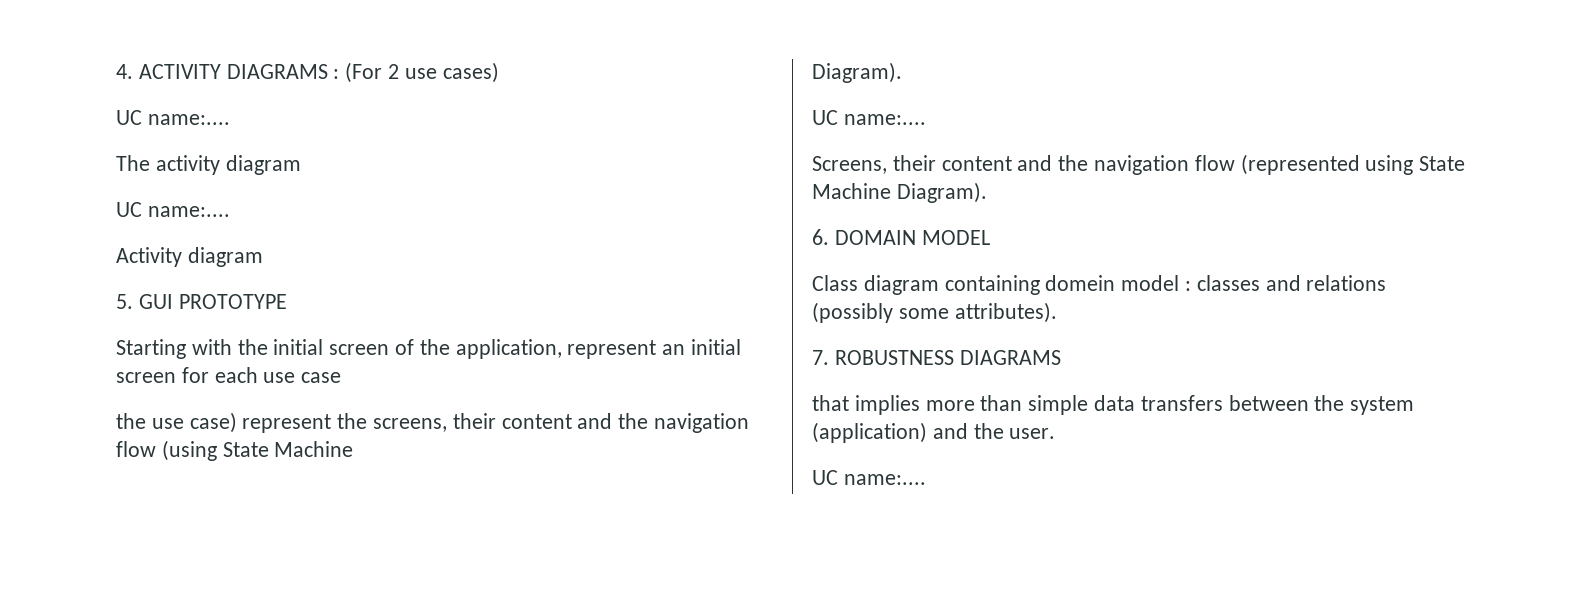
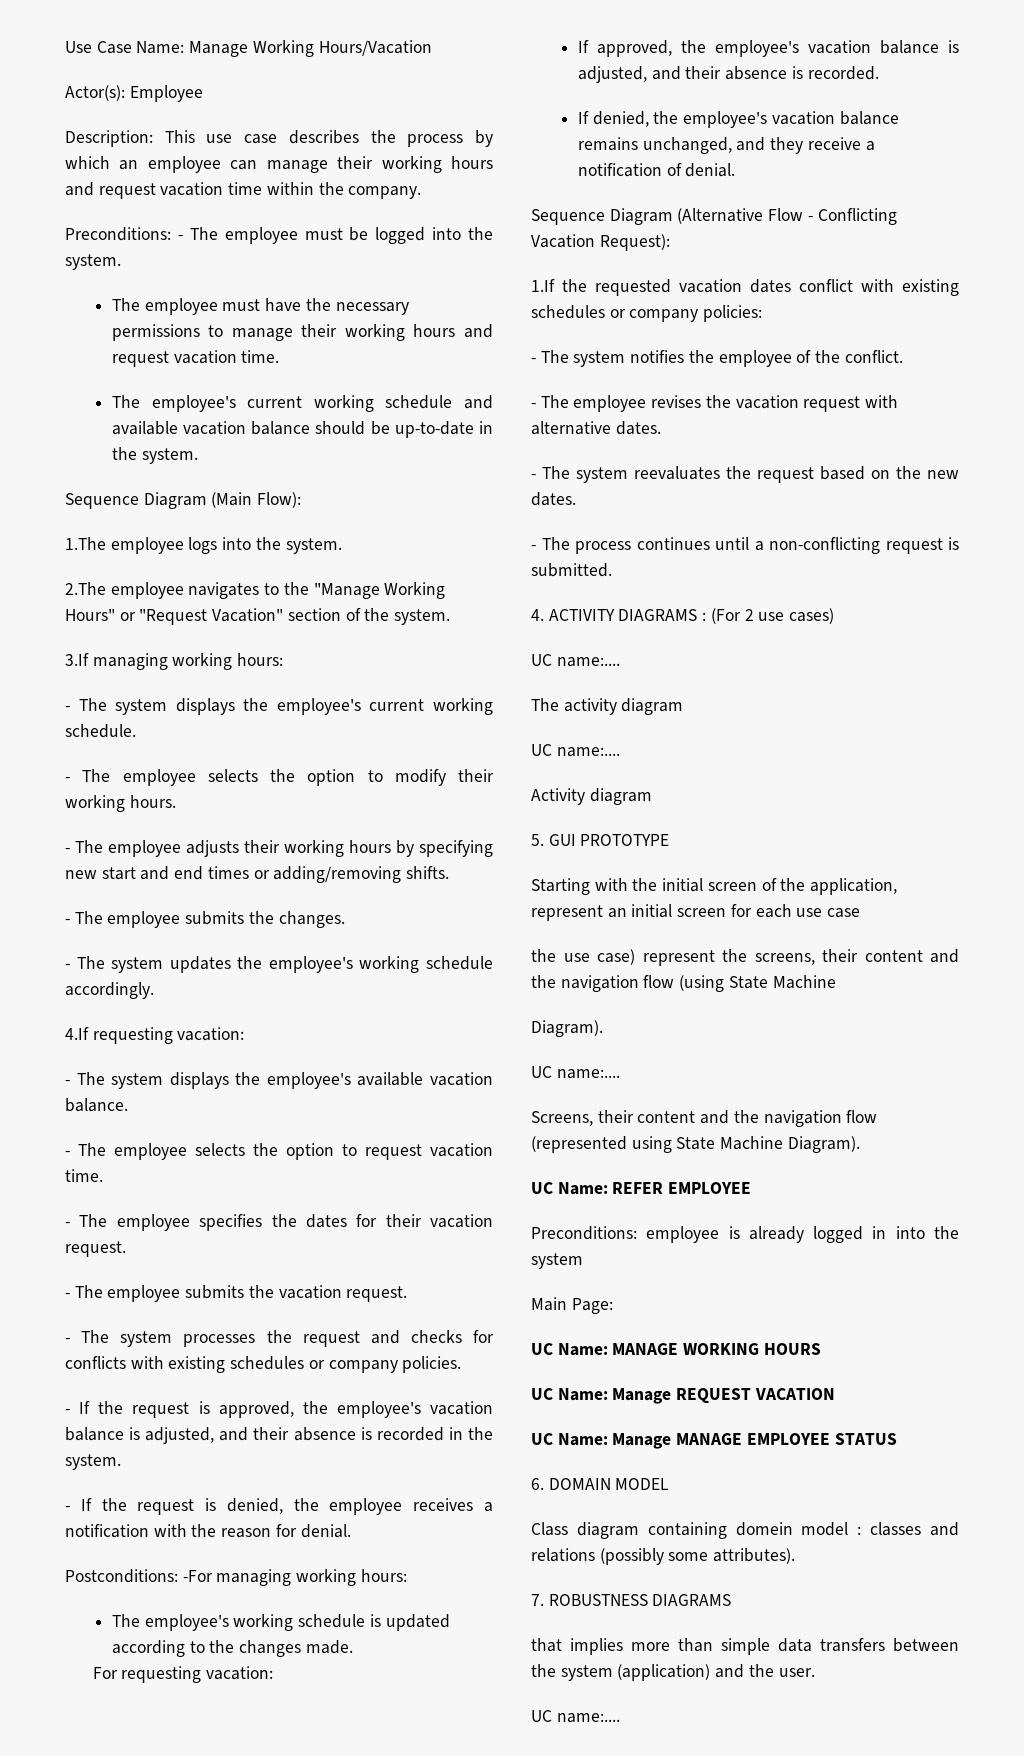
(116, 71) none -> [65,40,432,57] [65,85,203,102] [65,130,494,147] [65,156,494,173] [65,182,422,199] [65,227,493,244] [65,254,121,270] [111,298,409,315] [111,324,494,341] [111,350,280,367] [111,395,493,412] [111,421,493,438] [111,447,198,464] [65,492,302,509] [65,537,342,554] [65,582,446,599] [65,608,451,625] [65,653,284,670] [65,698,493,715] [65,724,136,738] [65,769,494,786] [65,795,176,812] [65,840,493,857] [65,866,450,883] [65,911,345,928] [65,956,493,973] [65,982,154,999] [65,1027,245,1044] [65,1072,493,1089] [65,1098,128,1112] [65,1143,493,1160] [65,1169,103,1182] [65,1214,493,1231] [65,1241,126,1257] [65,1285,408,1302] [65,1330,494,1347] [65,1356,462,1373] [65,1401,493,1418] [65,1427,493,1444] [65,1454,121,1470] [65,1498,493,1515] [65,1524,351,1538] [65,1569,407,1586] [111,1614,450,1631] [111,1640,353,1657] [92,1666,274,1683] [577,40,959,57] [577,66,879,83] [577,111,899,128] [577,137,875,154] [577,163,736,177] [531,208,897,225] [531,234,670,251] [531,279,959,296] [531,305,763,322] [531,350,903,367] [531,395,899,412] [531,421,661,435] [531,466,959,483] [531,492,576,506] [531,537,959,554] [531,563,612,577] Use Case Name: Manage Working Hours/Vacation // Actor(s): Employee // Description: This use case describes the process by which an employee can manage their working hours and request vacation time within the company. // Preconditions: - The employee must be logged into the system. // The employee must have the necessary permissions to manage their working hours and request vacation time. // The employee's current working schedule and available vacation balance should be up-to-date in the system. // Sequence Diagram (Main Flow): // 1.The employee logs into the system. // 2.The employee navigates to the "Manage Working Hours" or "Request Vacation" section of the system. // 3.If managing working hours: // - The system displays the employee's current working schedule. // - The employee selects the option to modify their working hours. // - The employee adjusts their working hours by specifying new start and end times or adding/removing shifts. // - The employee submits the changes. // - The system updates the employee's working schedule accordingly. // 4.If requesting vacation: // - The system displays the employee's available vacation balance. // - The employee selects the option to request vacation time. // - The employee specifies the dates for their vacation request. // - The employee submits the vacation request. // - The system processes the request and checks for conflicts with existing schedules or company policies. // - If the request is approved, the employee's vacation balance is adjusted, and their absence is recorded in the system. // - If the request is denied, the employee receives a notification with the reason for denial. // Postconditions: -For managing working hours: // The employee's working schedule is updated according to the changes made. // For requesting vacation: // If approved, the employee's vacation balance is adjusted, and their absence is recorded. // If denied, the employee's vacation balance remains unchanged, and they receive a notification of denial. // Sequence Diagram (Alternative Flow - Conflicting Vacation Request): // 1.If the requested vacation dates conflict with existing schedules or company policies: // - The system notifies the employee of the conflict. // - The employee revises the vacation request with alternative dates. // - The system reevaluates the request based on the new dates. // - The process continues until a non-conflicting request is submitted. //
(987, 192) none -> [531,1182,752,1195] [531,1226,959,1243] [531,1253,583,1269] [531,1297,613,1314] [531,1343,821,1356] [531,1388,835,1404] [531,1433,897,1449] // UC Name: REFER EMPLOYEE // Preconditions: employee is already logged in into the system // Main Page: // UC Name: MANAGE WORKING HOURS // UC Name: Manage REQUEST VACATION // UC Name: Manage MANAGE EMPLOYEE STATUS

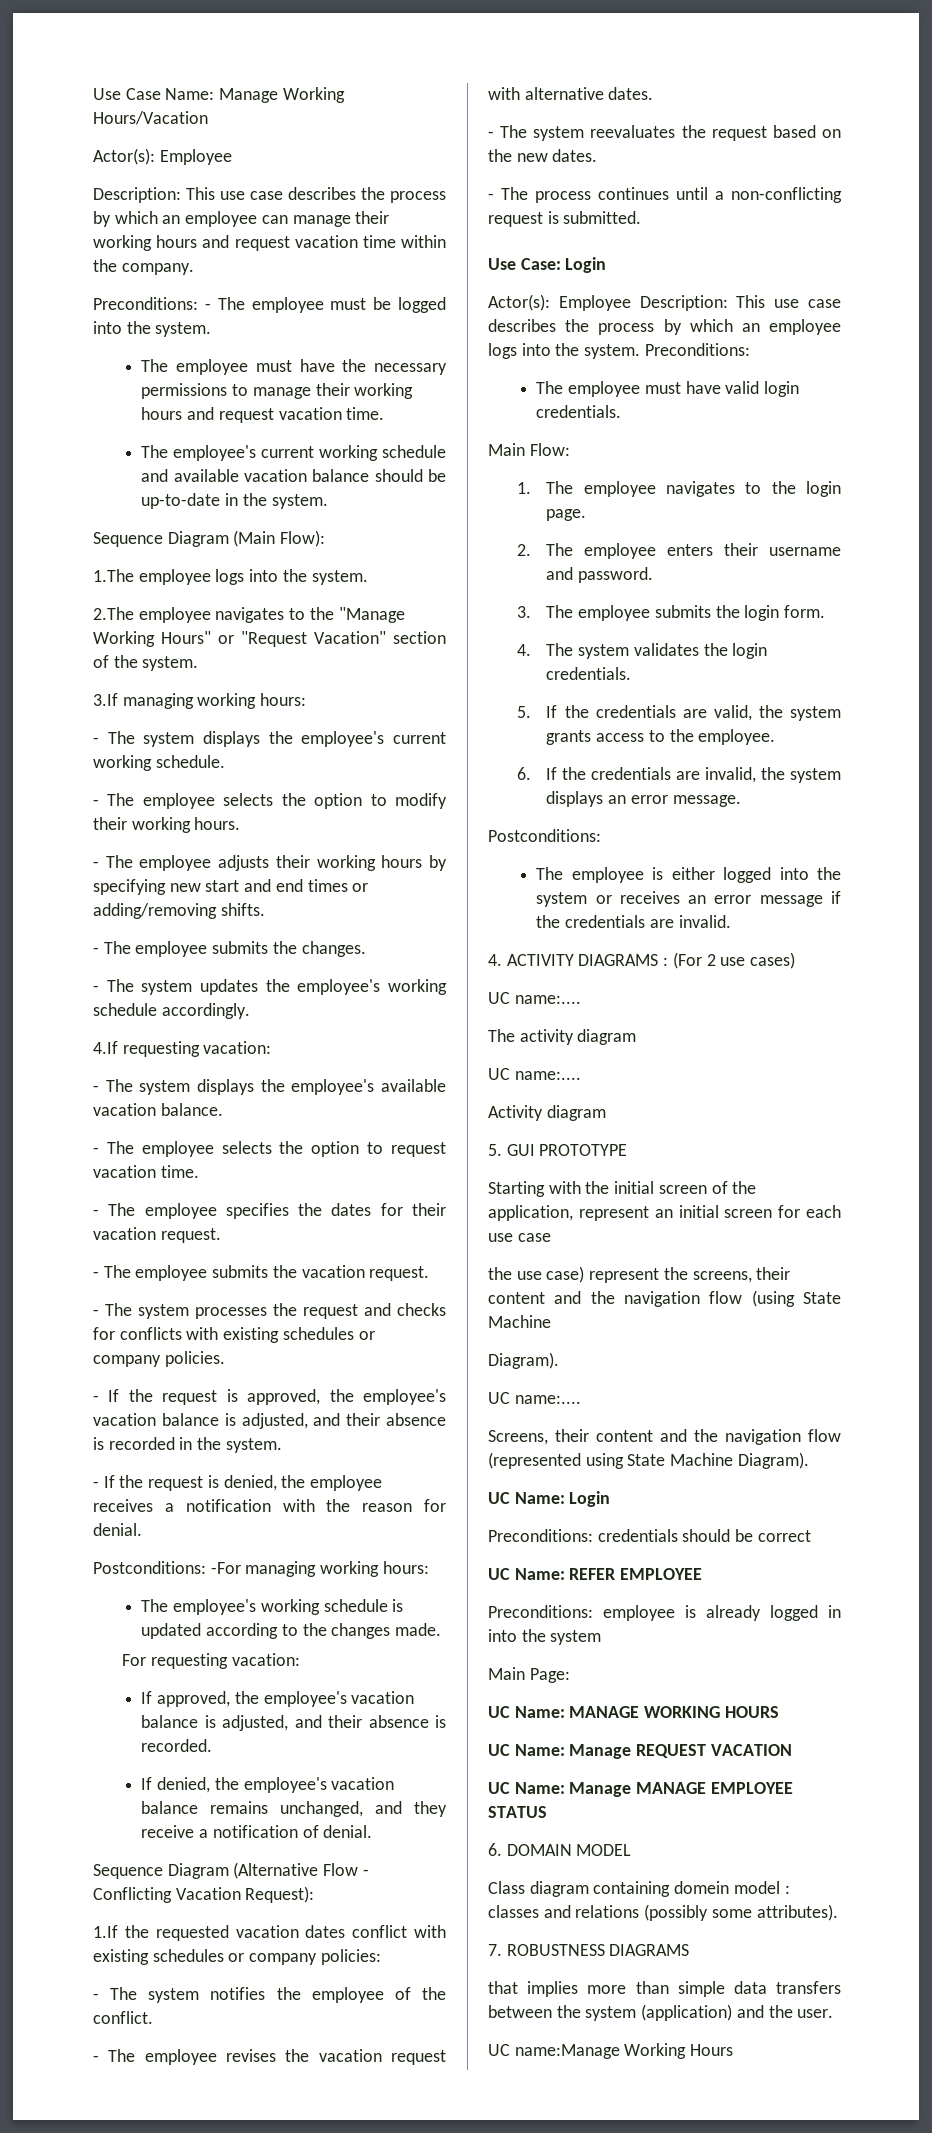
(612, 570) none -> [488,257,607,273] [488,294,841,311] [488,319,841,335] [488,343,750,359] [536,381,800,397] [536,405,622,418] [488,443,570,456] [517,481,841,497] [546,509,587,521] [517,543,841,559] [546,567,654,583] [517,605,826,621] [517,643,768,659] [546,667,632,680] [517,705,841,721] [546,729,776,745] [517,767,841,783] [546,791,741,807] [488,829,601,842] [536,867,841,883] [536,891,841,907] [536,915,731,928] // Use Case: Login // Actor(s): Employee Description: This use case describes the process by which an employee logs into the system. Preconditions: // The employee must have valid login credentials. // Main Flow: // 1. The employee navigates to the login page. // 2. The employee enters their username and password. // 3. The employee submits the login form. // 4. The system validates the login credentials. // 5. If the credentials are valid, the system grants access to the employee. // 6. If the credentials are invalid, the system displays an error message. // Postconditions: // The employee is either logged into the system or receives an error message if the credentials are invalid.
(860, 1144) none -> [488,1491,611,1507] [488,1529,811,1542] // UC Name: Login // Preconditions: credentials should be correct
[556,1713,620,1723] name:.... -> [514,2043,734,2059] name:Manage Working Hours

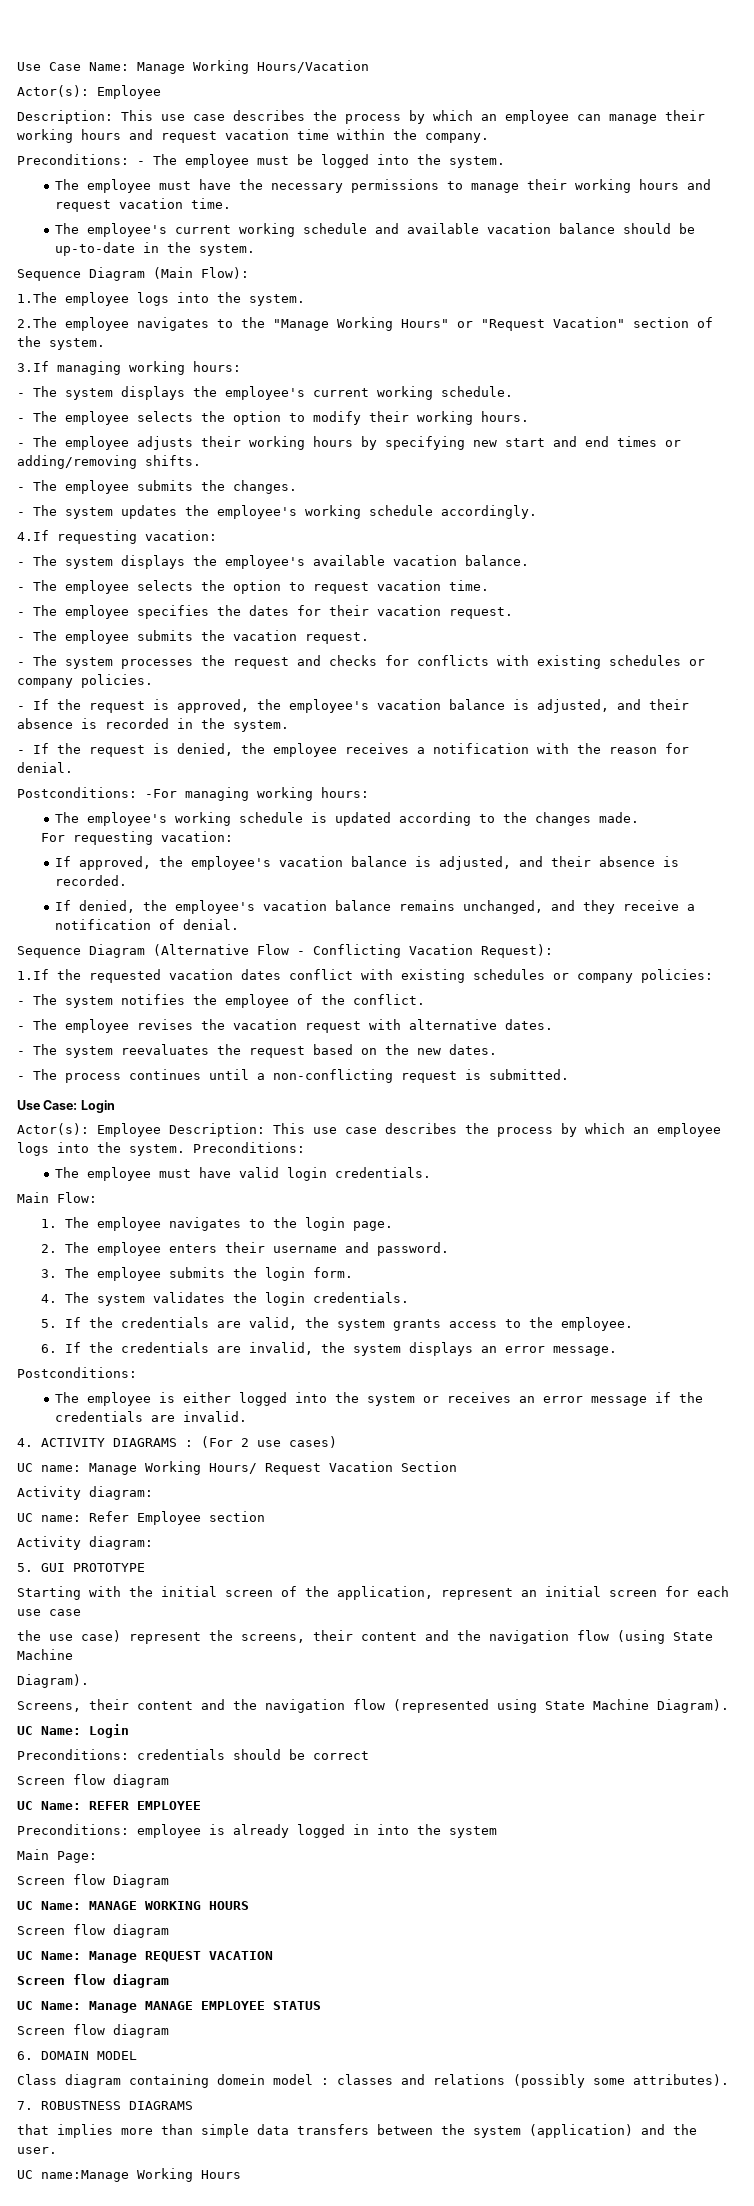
[514,995,581,1004] [488,1029,637,1045] [488,1068,581,1080] [488,1105,606,1121] name:.... // The activity diagram // UC name:.... // Activity diagram -> [41,1461,457,1475] [17,1486,153,1500] [17,1511,265,1525] [17,1536,153,1550] name: Manage Working Hours/ Request Vacation Section // Activity diagram: // UC name: Refer Employee section // Activity diagram:
[488,1392,581,1404] // UC name:.... -> (89, 1681) none
(811, 1536) none -> [17,1774,169,1788] // Screen flow diagram
(570, 1675) none -> [17,1874,169,1888] // Screen flow Diagram
(779, 1712) none -> [17,1924,169,1938] // Screen flow diagram
(792, 1750) none -> [17,1974,169,1988] // Screen flow diagram
(547, 1812) none -> [17,2024,169,2038] // Screen flow diagram

